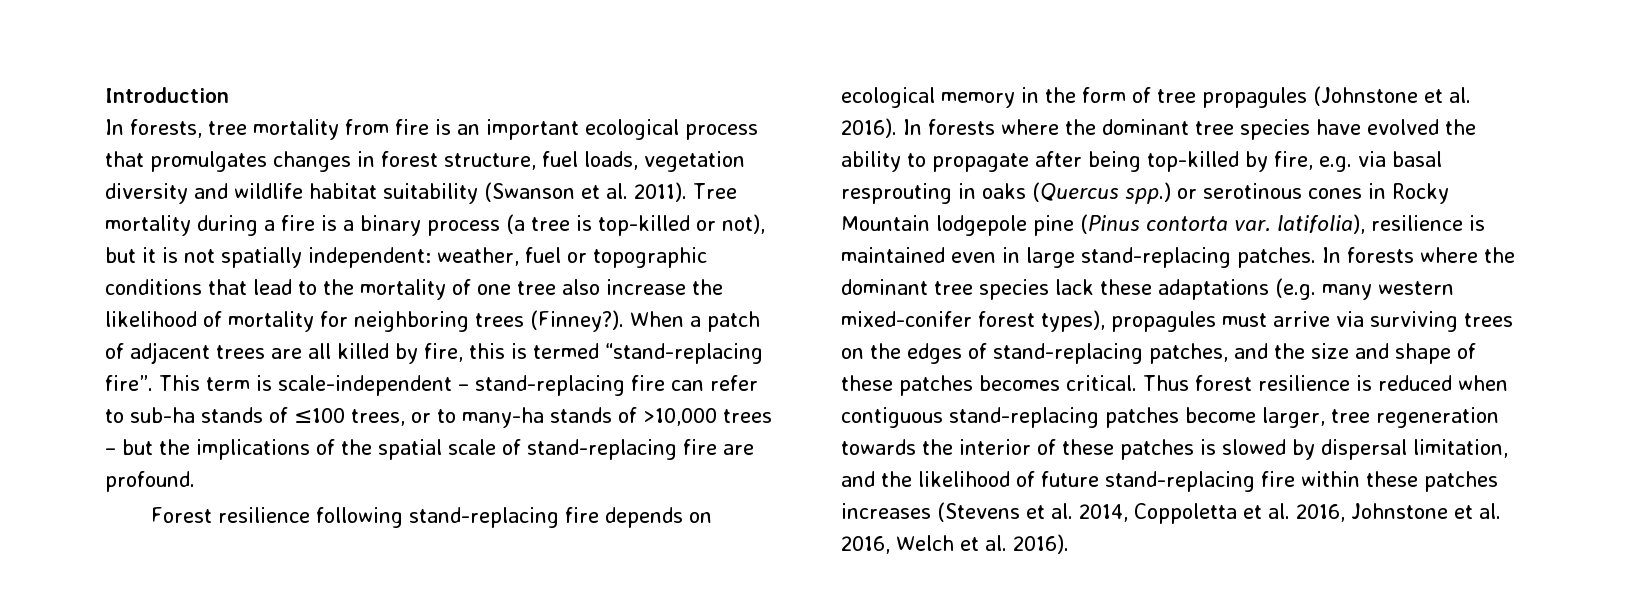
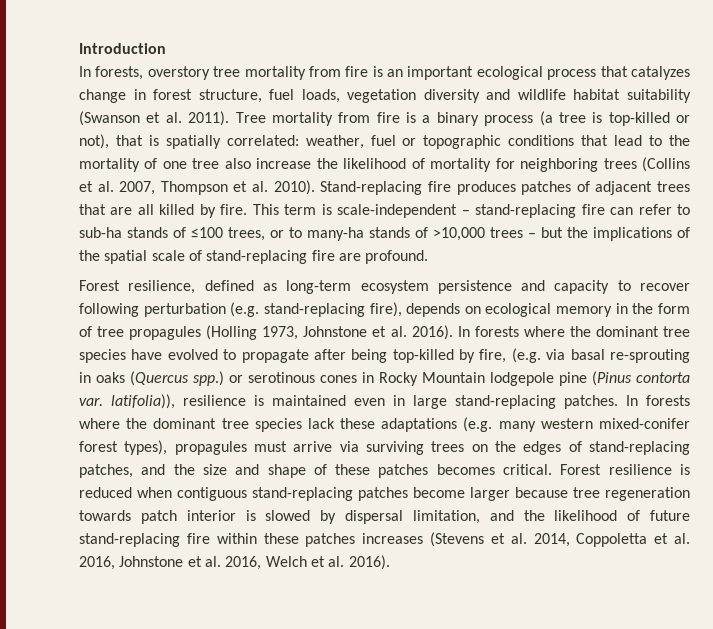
(202, 128) none -> [147,66,210,80] overstory
[150,151,351,172] promulgates changes -> [631,66,691,80] [79,89,126,103] catalyzes change
[197,215,275,236] during a -> [338,112,371,123] from
[105,247,431,268] but it is not spatially independent: -> [115,135,299,149] that is spatially correlated:
[530,310,760,332] (Finney?). When a patch -> [642,157,690,172] [79,180,572,195] (Collins et al. 2007, Thompson et al. 2010). Stand-replacing fire produces patches
(265, 352) none -> [79,204,106,215] that
[424,343,763,364] [105,375,153,391] fire, this is termed “stand-replacing fire”. -> [220,204,248,215] fire.
[218,507,600,528] resilience following stand-replacing fire -> [128,280,690,294] [79,302,402,317] resilience, defined as long-term ecosystem persistence and capacity to recover following perturbation (e.g. stand-replacing fire),
[1313,86,1418,106] (Johnstone -> [206,325,368,340] (Holling 1973, Johnstone
[1445,119,1476,135] [841,151,901,172] the ability -> (218, 354) none
[1319,156,1352,172] e.g. -> [511,348,541,363] (e.g.
[841,183,952,204] resprouting -> [609,349,690,363] re-sprouting
[1276,214,1365,234] latifolia), -> [111,394,175,409] latifolia)),
[1143,375,1252,391] Thus forest -> [560,464,602,475] Forest
[1262,407,1325,428] larger, -> [470,487,568,501] larger because
[922,439,1194,460] the interior of these patches -> [140,510,236,524] patch interior

